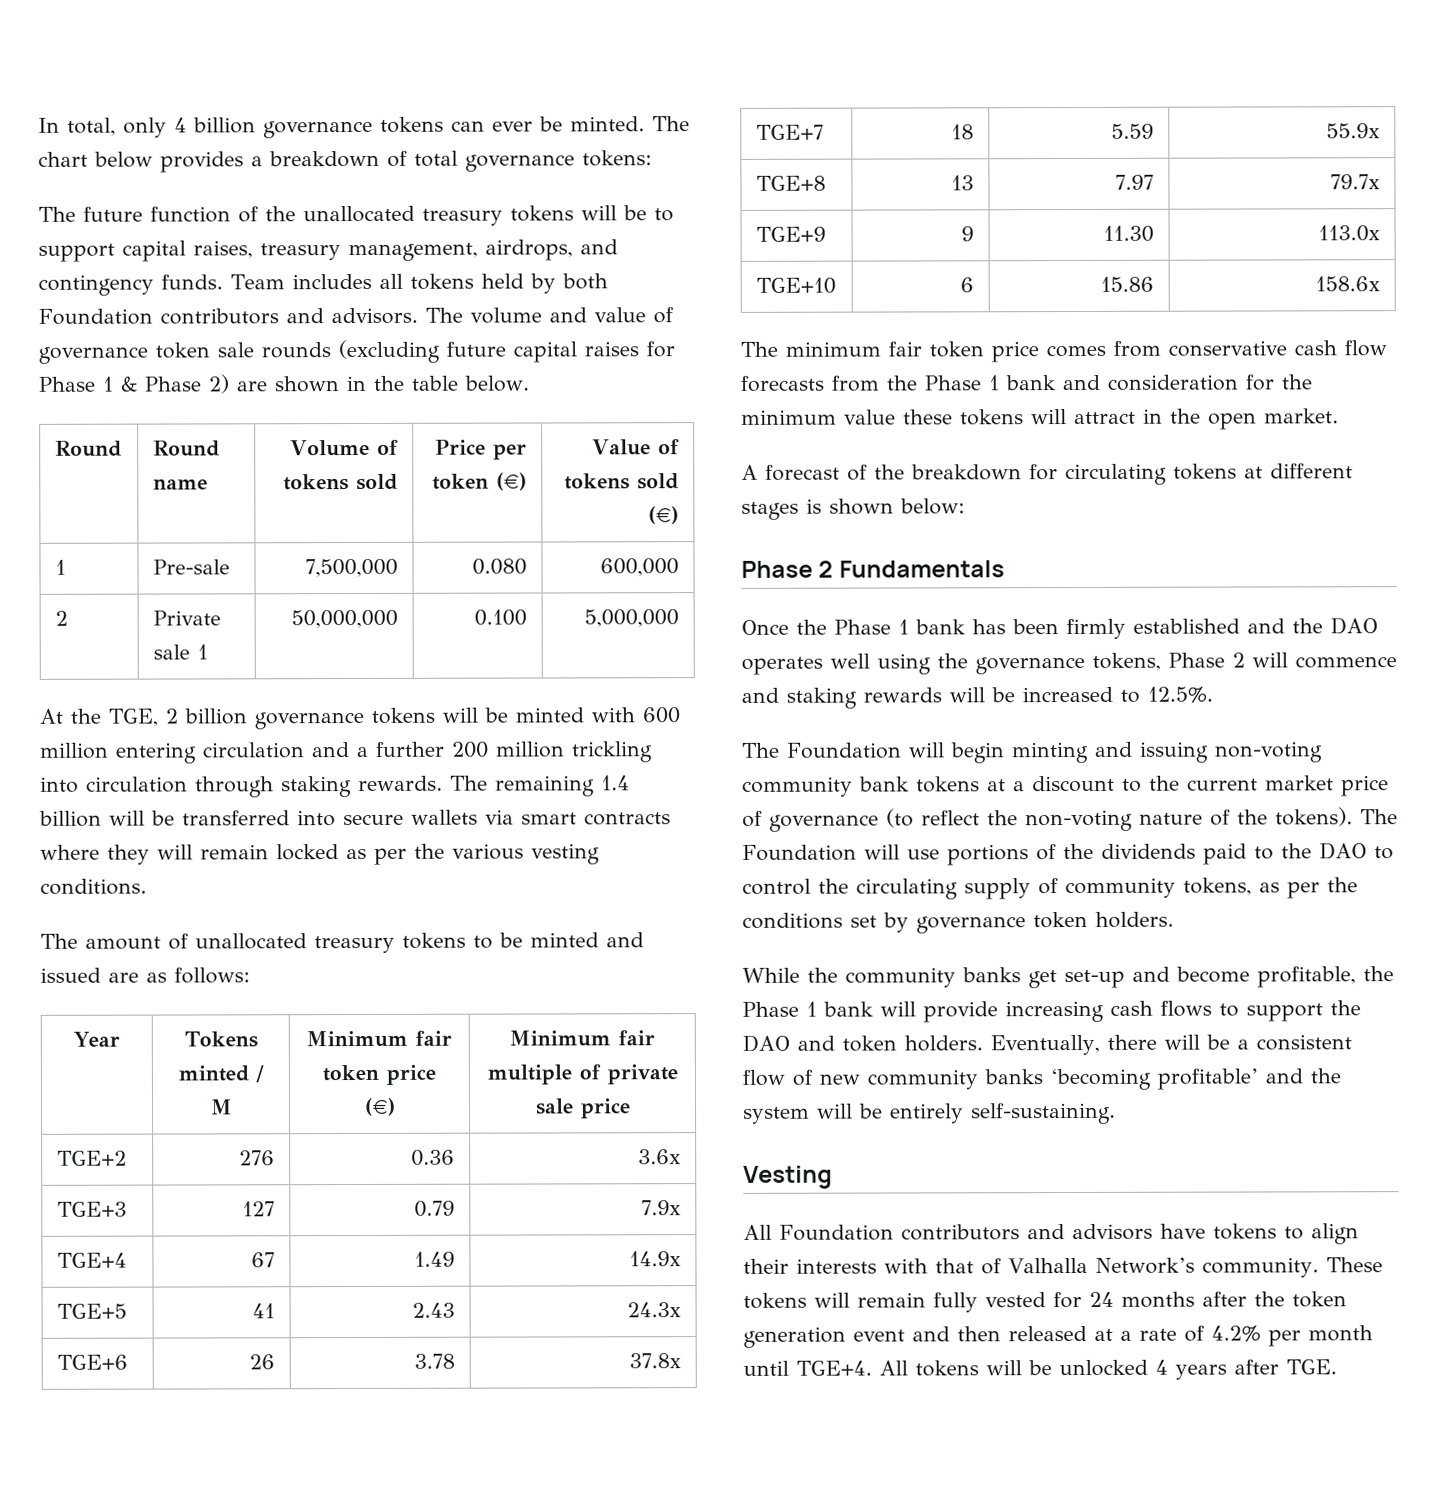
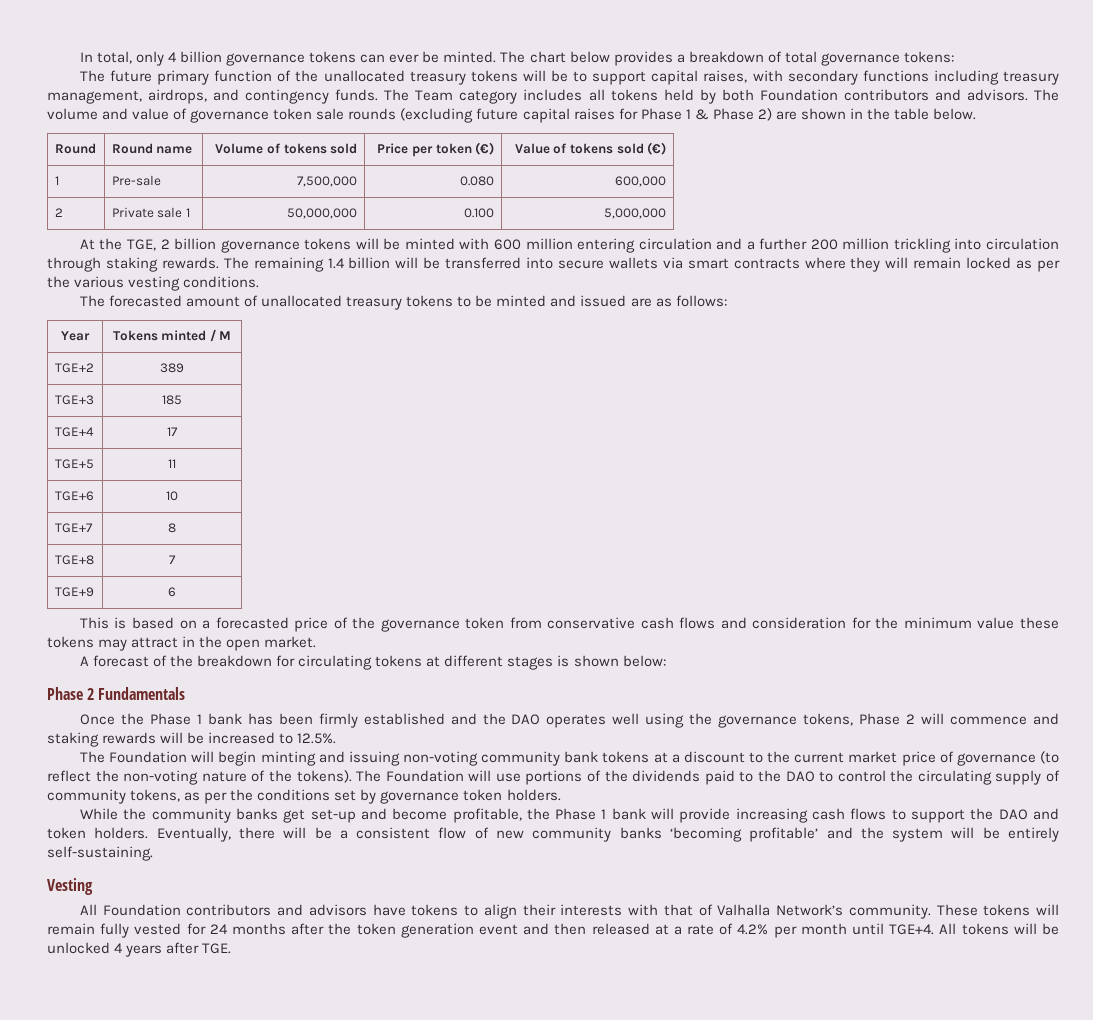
(143, 214) none -> [157,70,210,85] primary
(253, 249) none -> [752,70,999,85] with secondary functions including
[230,274,285,290] Team -> [384,89,518,104] The Team category
(78, 941) none -> [108,295,182,307] forecasted
[306,1030,452,1048] [322,1064,436,1085] [363,1097,396,1116] [509,1030,655,1047] [486,1064,678,1085] [534,1098,631,1119] [56,1150,127,1166] [239,1150,276,1166] [411,1149,456,1166] [638,1149,682,1165] [56,1201,127,1217] [242,1201,276,1217] [414,1200,456,1217] [641,1200,682,1216] [56,1252,127,1268] [251,1252,276,1268] [414,1251,456,1267] [629,1251,682,1267] [56,1303,127,1319] [252,1303,276,1319] [412,1302,456,1318] [627,1302,682,1318] [56,1354,128,1370] [249,1354,276,1370] [414,1353,456,1369] [629,1353,682,1369] [755,124,824,140] [951,124,975,140] [1111,123,1155,139] [1326,123,1381,139] [755,175,826,191] [951,175,975,191] [1115,174,1155,190] [1330,174,1381,190] [755,226,826,242] [961,226,975,242] [1103,225,1155,242] [1318,225,1381,242] [755,277,836,294] [960,277,975,293] [1100,276,1155,292] [1315,276,1381,292] [740,340,1387,363] [740,375,1057,392] | Minimum fair token price (€) | Minimum fair multiple of private sale price // TGE+2 | 276 | 0.36 | 3.6x // TGE+3 | 127 | 0.79 | 7.9x // TGE+4 | 67 | 1.49 | 14.9x // TGE+5 | 41 | 2.43 | 24.3x // TGE+6 | 26 | 3.78 | 37.8x // TGE+7 | 18 | 5.59 | 55.9x // TGE+8 | 13 | 7.97 | 79.7x // TGE+9 | 9 | 11.30 | 113.0x // TGE+10 | 6 | 15.86 | 158.6x // The minimum fair token price comes from conservative cash flow forecasts from the Phase 1 bank -> [54,363,94,373] [160,363,184,373] [54,395,94,405] [162,395,182,405] [54,427,94,437] [167,427,178,436] [54,459,94,469] [168,459,176,468] [54,491,94,501] [166,491,178,501] [54,523,93,533] [168,523,176,533] [54,555,94,565] [169,555,176,564] [54,587,94,597] [168,587,176,597] [79,617,716,632] // TGE+2 | 389 // TGE+3 | 185 // TGE+4 | 17 // TGE+5 | 11 // TGE+6 | 10 // TGE+7 | 8 // TGE+8 | 7 // TGE+9 | 6 // This is based on a forecasted price of the governance token from conservative cash flows
[1031,409,1067,425] will -> [98,639,128,651] may

